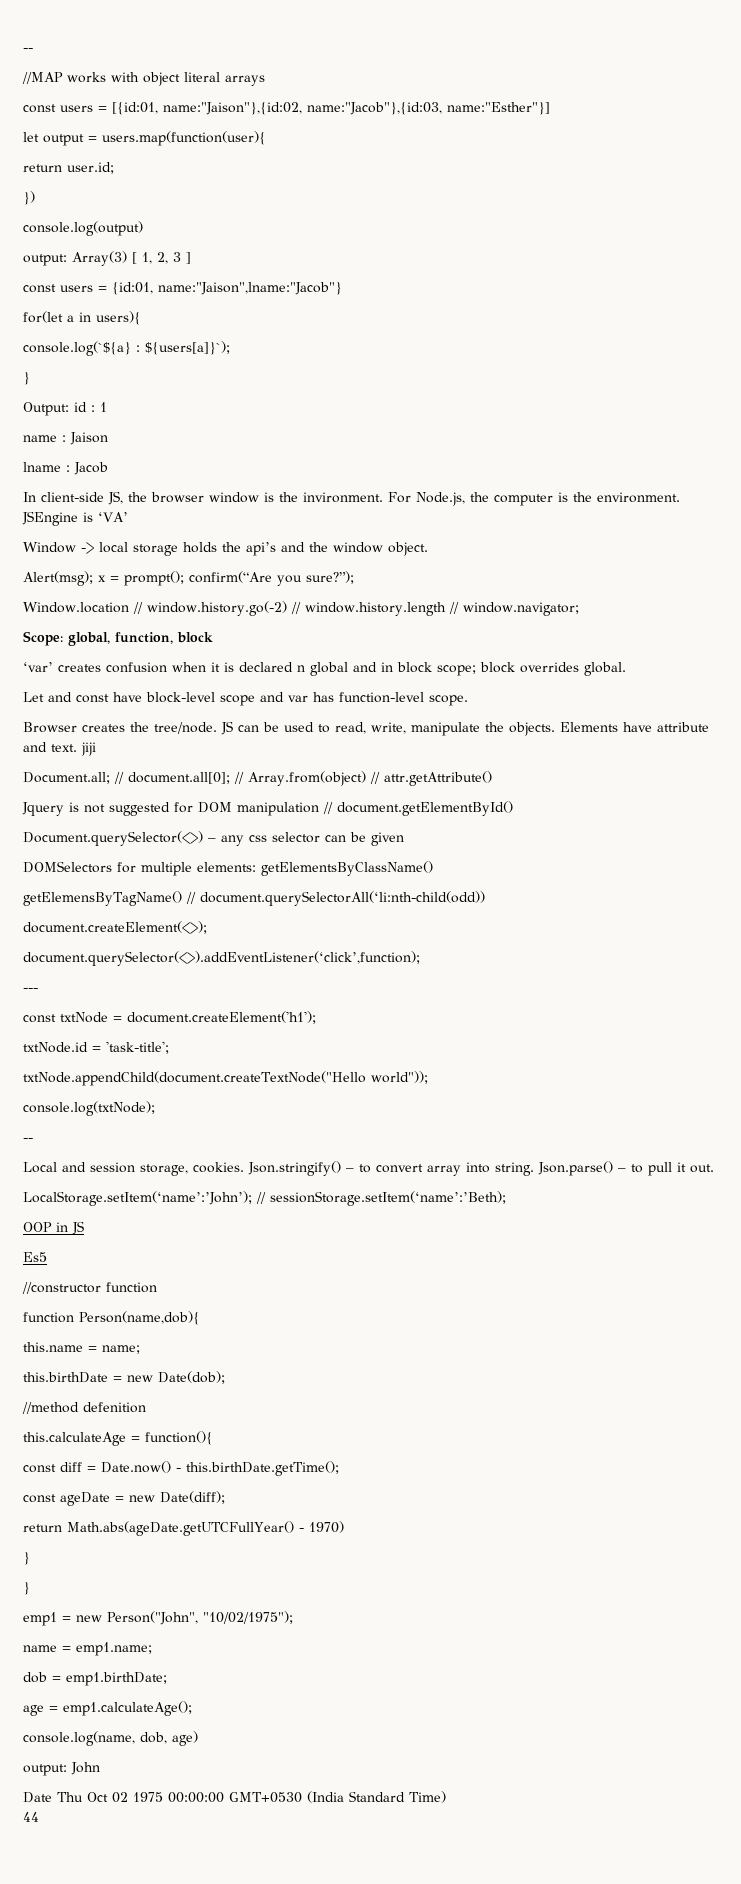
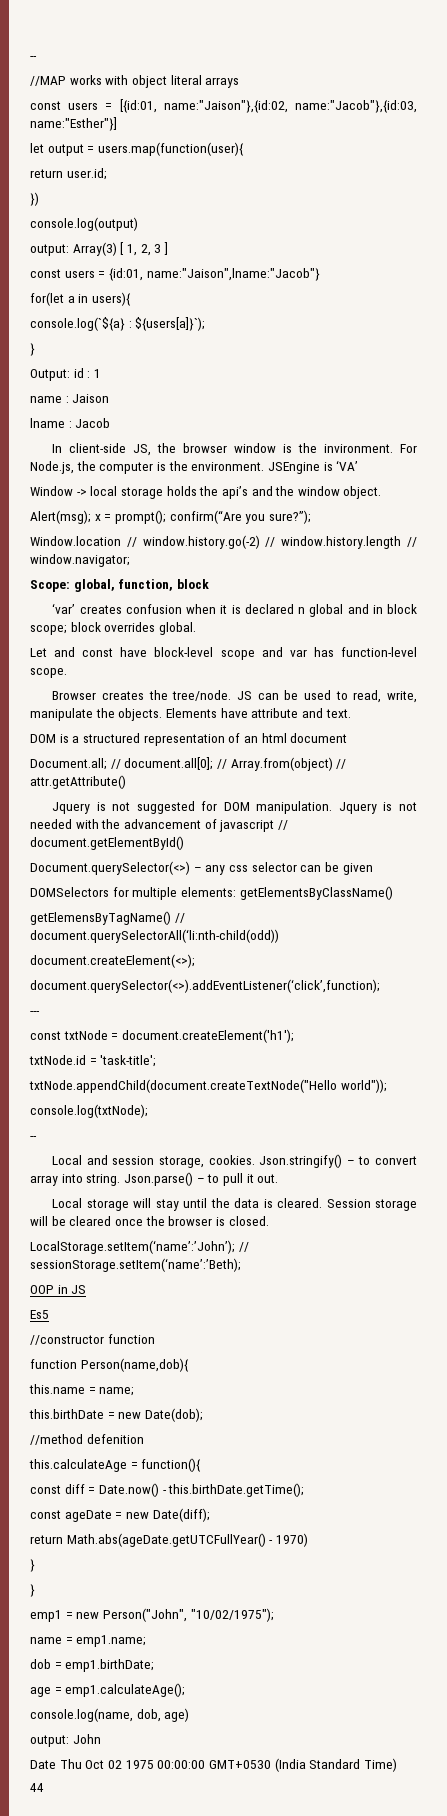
[81,742,96,756] jiji -> [30,733,348,746] // DOM is a structured representation of an html document
[237,802,319,816] manipulation -> [256,801,418,814] [30,819,275,832] manipulation. Jquery is not needed with the advancement of javascript
(714, 1168) none -> [52,1198,417,1211] [30,1216,269,1226] // Local storage will stay until the data is cleared. Session storage will be cleared once the browser is closed.

